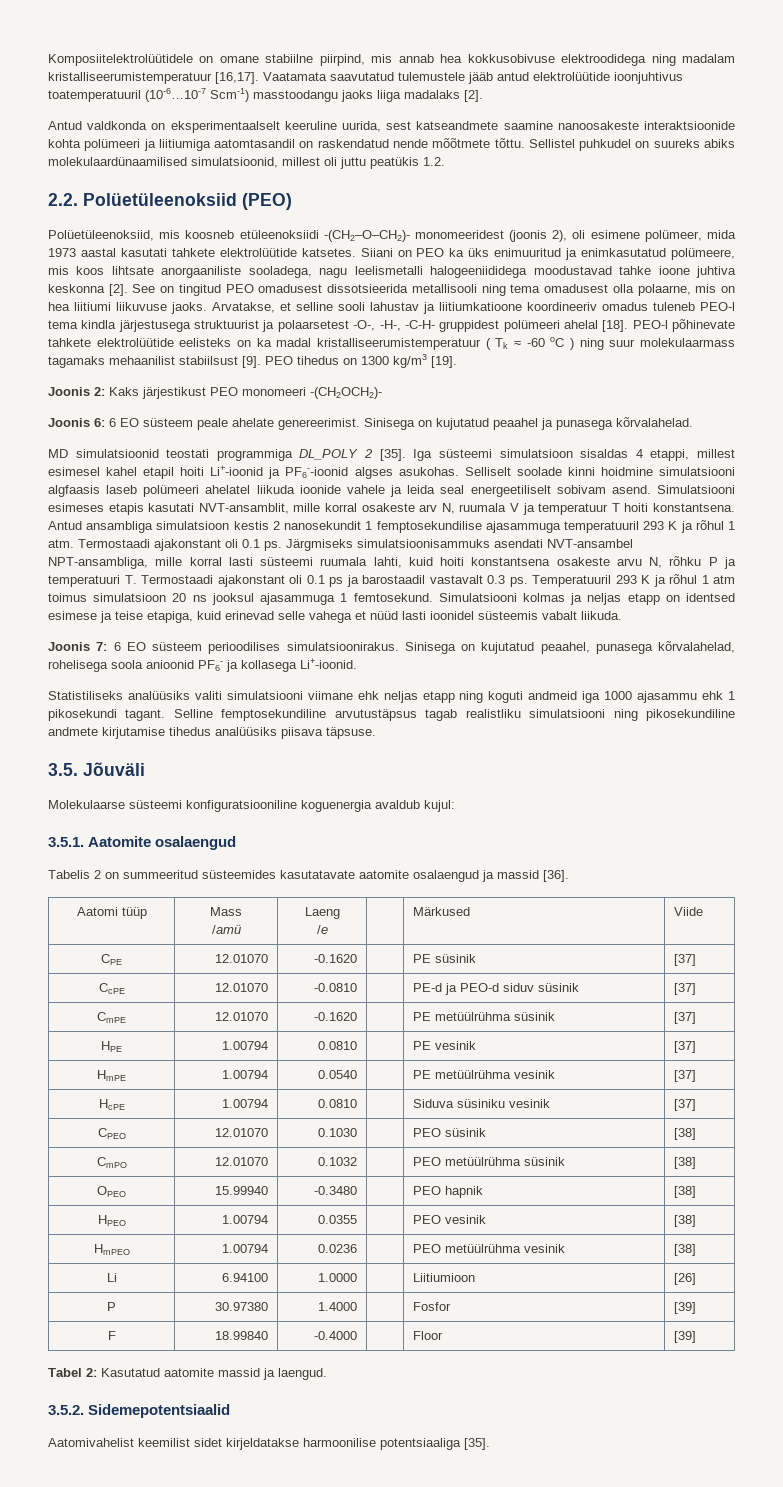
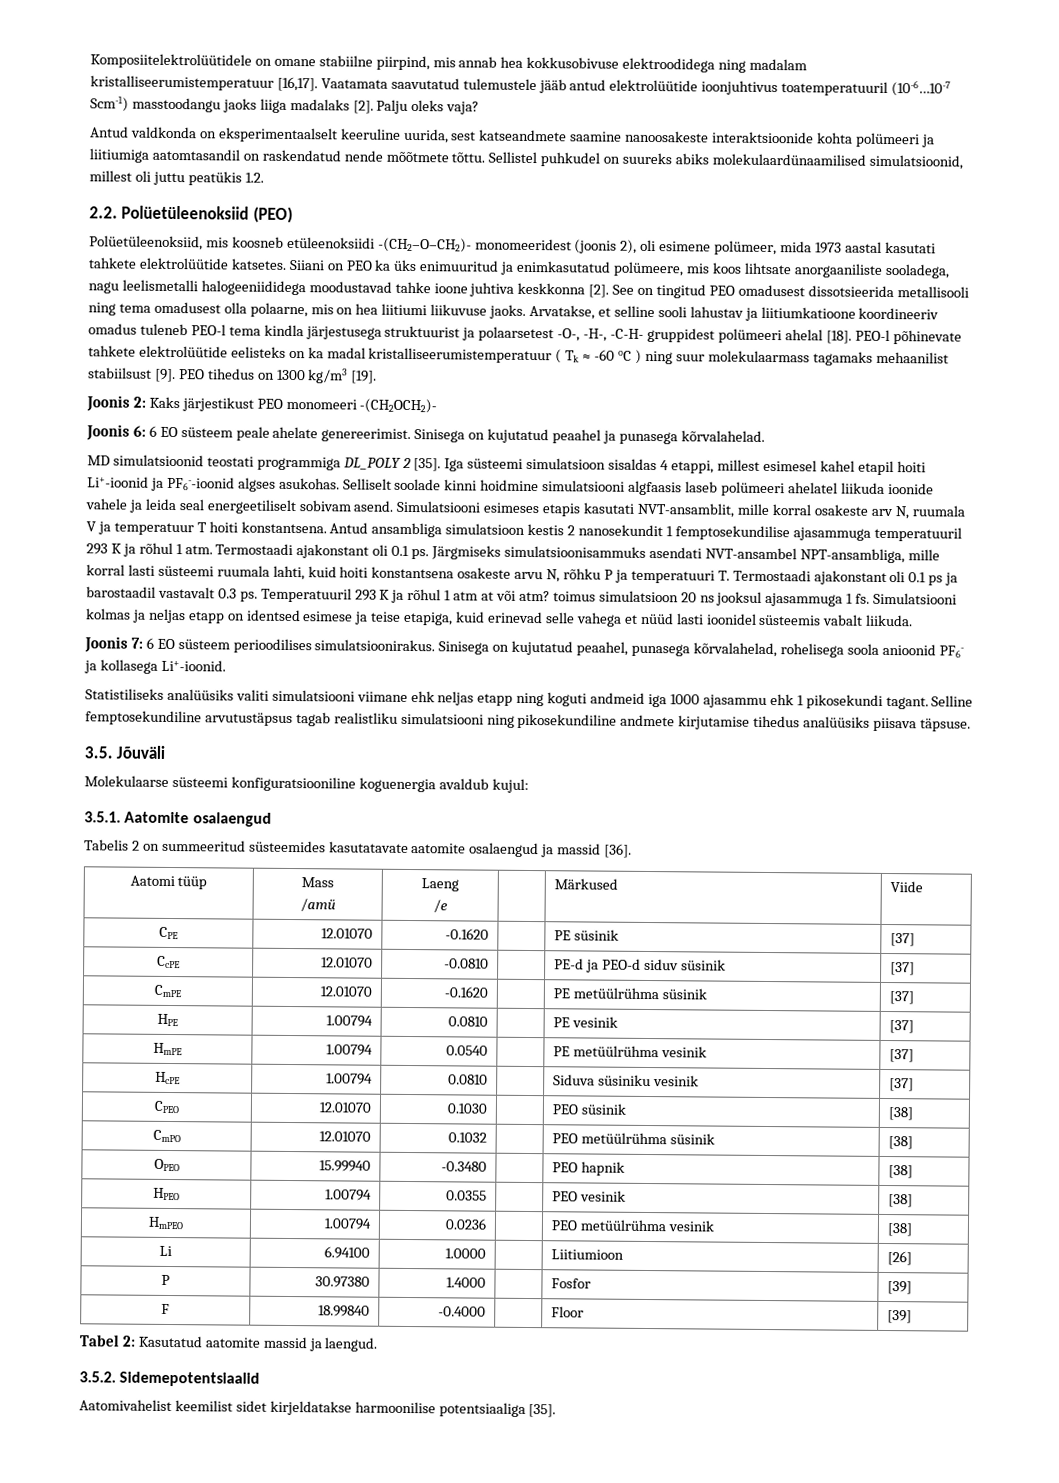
(483, 96) none -> [376,99,480,115] Palju oleks vaja?
[48,284,105,293] keskonna -> [517,282,586,295] keskkonna
(735, 579) none -> [481,590,550,602] at või atm?
[353,593,433,602] femtosekund. -> [855,593,871,604] fs.

